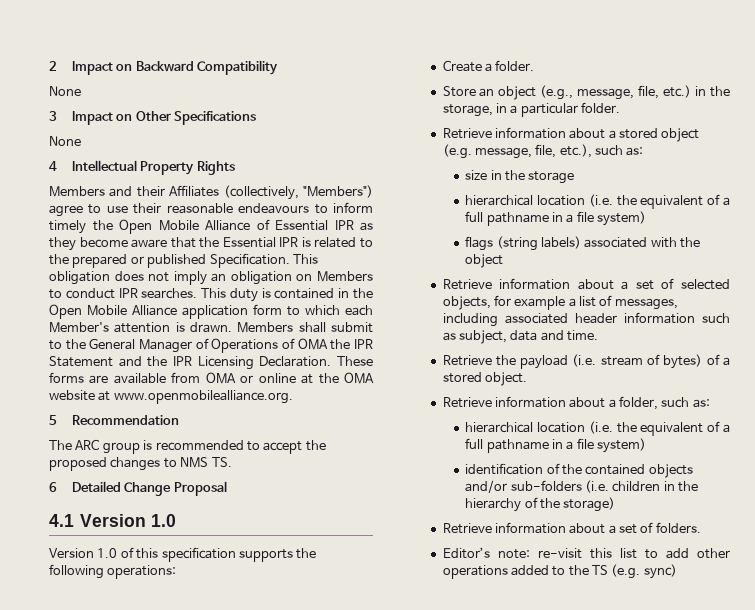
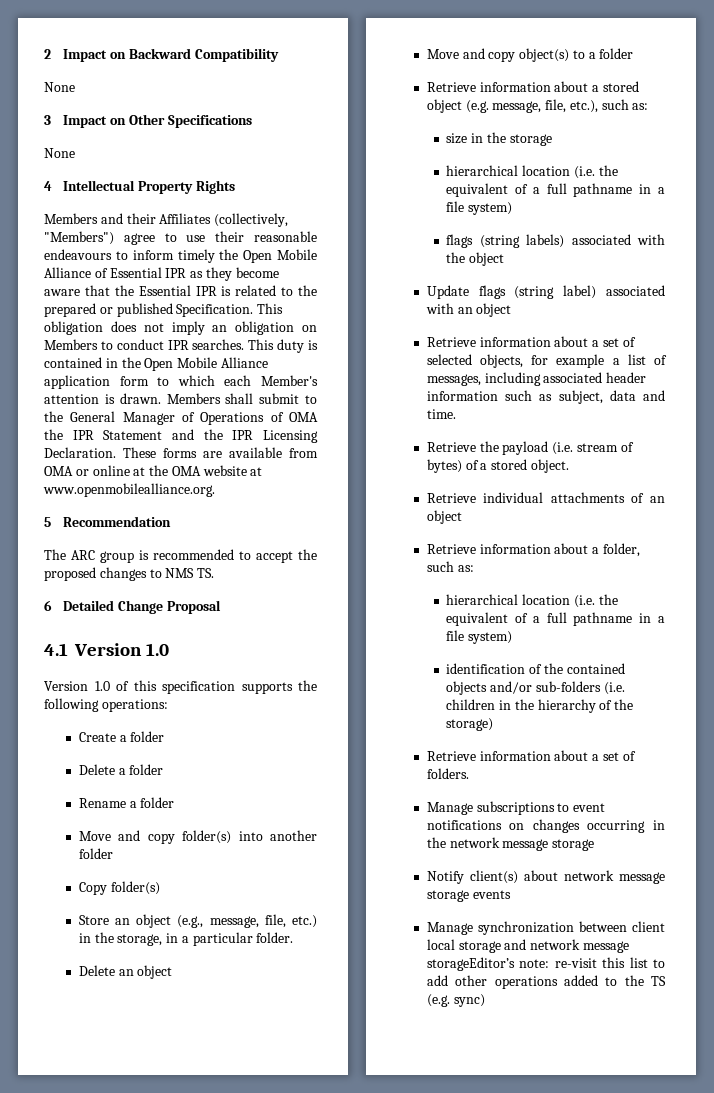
[495,60,535,71] folder. -> [130,731,165,742] [78,764,164,775] [78,797,175,808] [78,830,317,844] [78,848,113,859] [78,881,160,895] folder // Delete a folder // Rename a folder // Move and copy folder(s) into another folder // Copy folder(s)
(621, 107) none -> [78,965,173,979] [426,48,634,62] // Delete an object // Move and copy object(s) to a folder
(504, 261) none -> [426,285,665,299] [425,303,512,317] // Update flags (string label) associated with an object
(527, 379) none -> [426,492,665,503] [426,510,462,524] // Retrieve individual attachments of an object
[442,547,490,559] Editor’s -> [426,801,606,815] [426,819,665,833] [426,837,595,851] [426,870,665,884] [426,890,511,902] [426,921,665,935] [426,939,629,953] [426,957,515,971] Manage subscriptions to event notifications on changes occurring in the network message storage // Notify client(s) about network message storage events // Manage synchronization between client local storage and network message storageEditor’s

